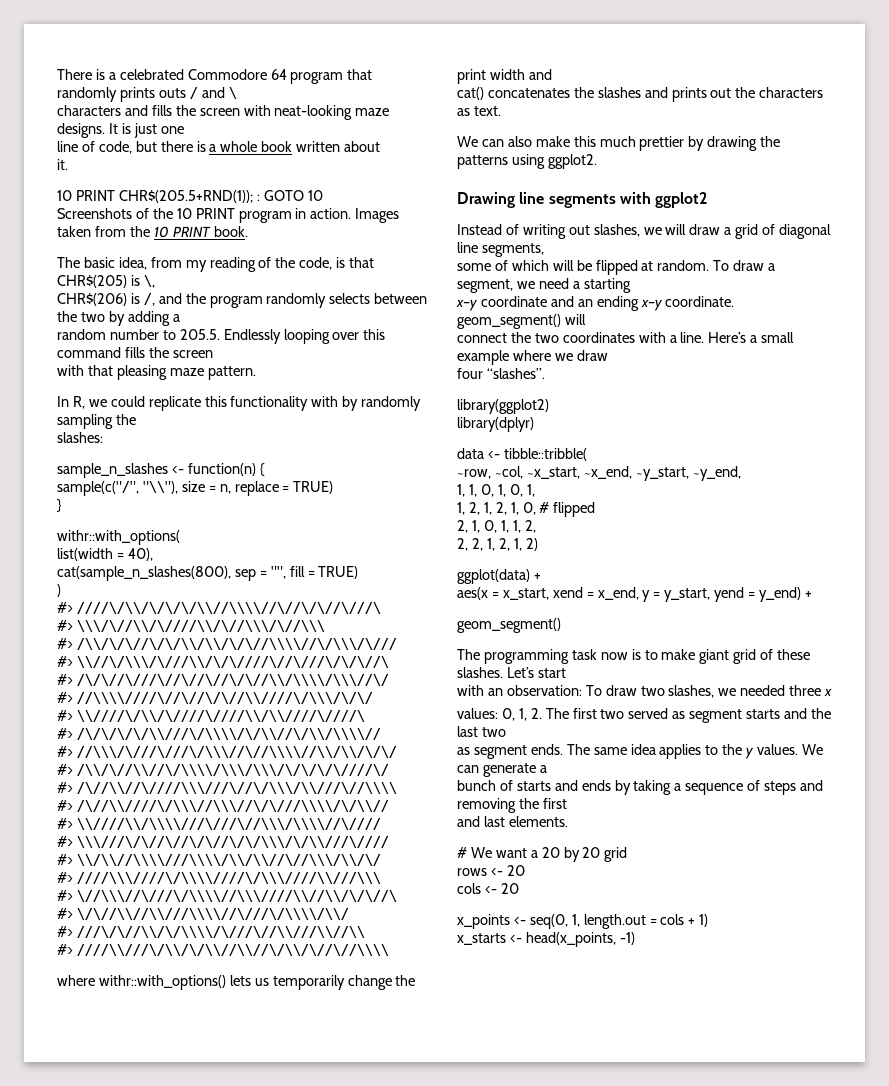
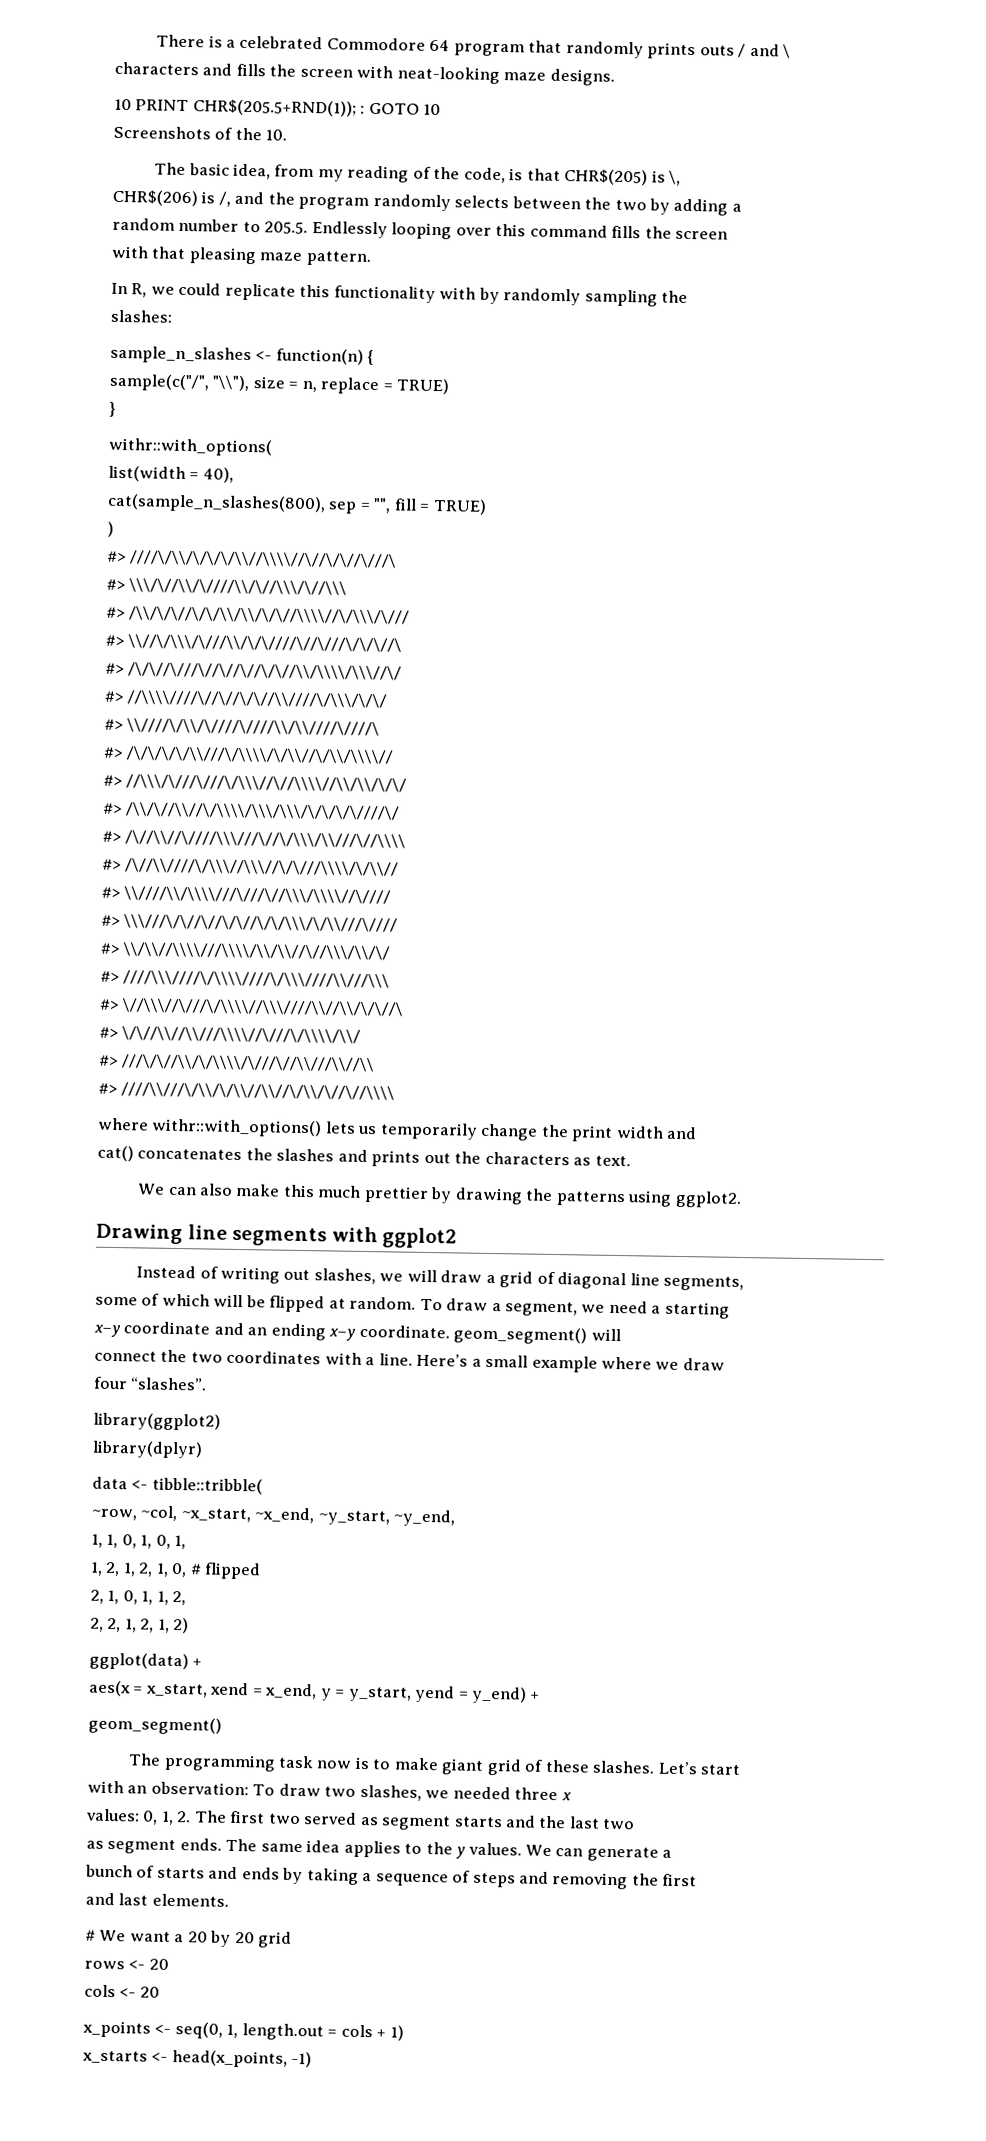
[108,123,184,138] [57,141,381,154] [57,159,68,170] It is just one // line of code, but there is a whole book written about // it. -> (615, 77) none
[176,208,400,223] [57,226,248,238] 10 PRINT program in action. Images taken from the 10 PRINT book. -> [265,129,288,141] 10.

